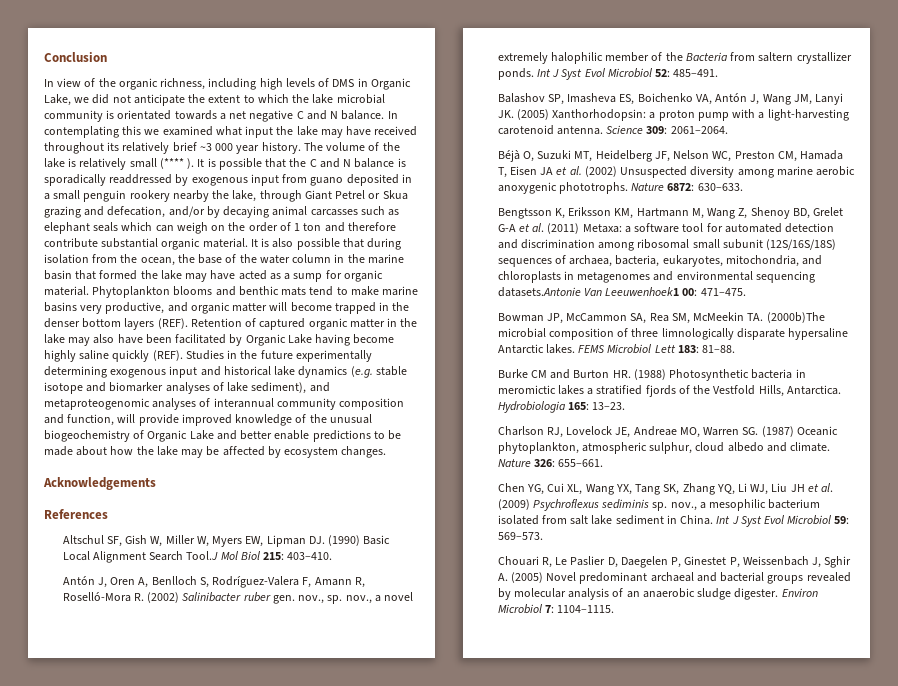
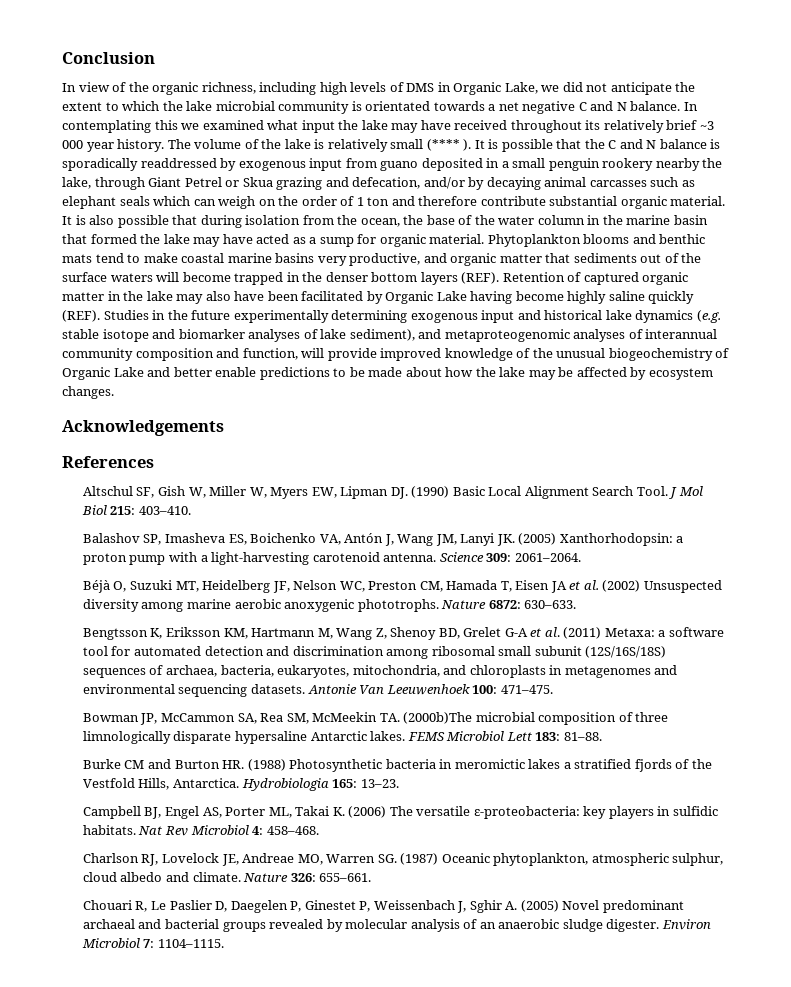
(379, 291) none -> [181,253,225,263] coastal
(268, 307) none -> [545,253,702,263] [62,272,153,282] that sediments out of the surface waters
[186,551,219,560] Tool.J -> [636,486,678,499] Tool. J
[62,576,365,588] [62,592,413,604] [497,52,852,64] [497,68,719,80] // Antón J, Oren A, Benlloch S, Rodríguez-Valera F, Amann R, Roselló-Mora R. (2002) Salinibacter ruber gen. nov., sp. nov., a novel extremely halophilic member of the Bacteria from saltern crystallizer ponds. Int J Syst Evol Microbiol 52: 485–491. -> (192, 510) none
[497,287,698,297] datasets.Antonie Van Leeuwenhoek1 00: -> [251,684,498,695] datasets. Antonie Van Leeuwenhoek 100:
(626, 406) none -> [82,806,718,819] [82,825,319,836] // Campbell BJ, Engel AS, Porter ML, Takai K. (2006) The versatile ε-proteobacteria: key players in sulfidic habitats. Nat Rev Microbiol 4: 458–468.
[497,483,834,495] [497,499,821,511] [497,515,850,527] [497,532,543,540] // Chen YG, Cui XL, Wang YX, Tang SK, Zhang YQ, Li WJ, Liu JH et al. (2009) Psychroflexus sediminis sp. nov., a mesophilic bacterium isolated from salt lake sediment in China. Int J Syst Evol Microbiol 59: 569–573. -> (372, 877) none

